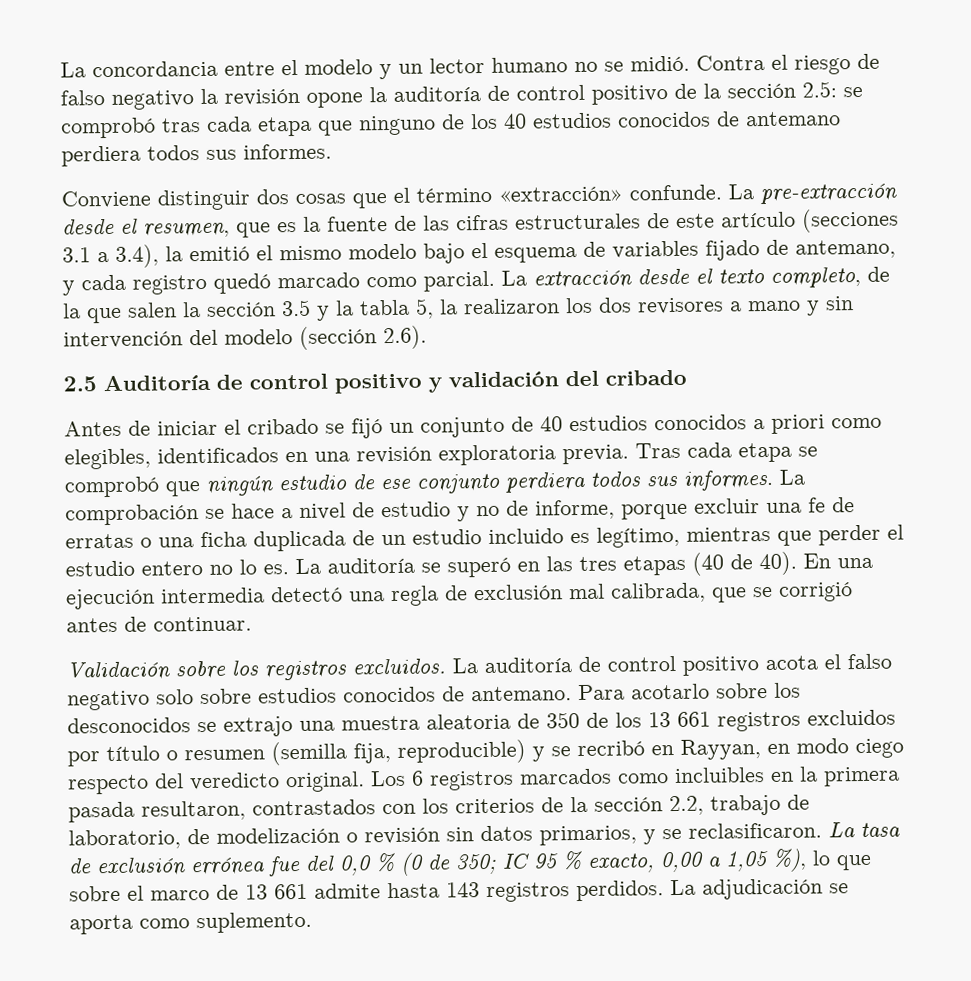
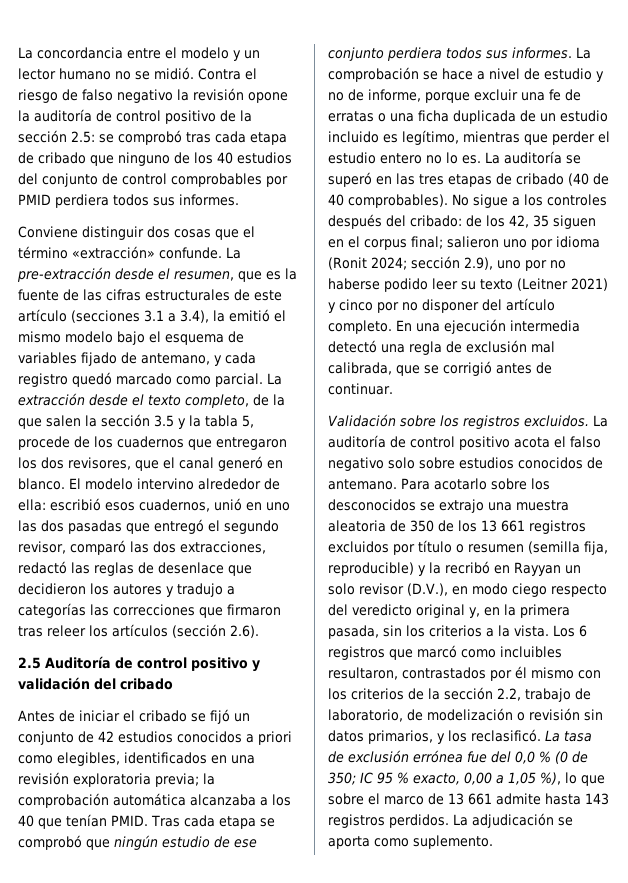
(312, 126) none -> [18,152,86,164] de cribado
[617,111,841,128] conocidos de antemano -> [18,173,288,187] [18,194,51,205] del conjunto de control comprobables por PMID
[439,296,854,316] [63,329,293,349] la realizaron los dos revisores a mano y sin intervención del modelo -> [18,436,287,450] [18,456,283,471] [18,478,280,490] [18,498,290,512] [18,519,279,534] [18,540,266,555] [18,561,252,576] [18,583,235,597] [18,603,281,618] [18,624,168,637] procede de los cuadernos que entregaron los dos revisores, que el canal generó en blanco. El modelo intervino alrededor de ella: escribió esos cuadernos, unió en uno las dos pasadas que entregó el segundo revisor, comparó las dos extracciones, redactó las reglas de desenlace que decidieron los autores y tradujo a categorías las correcciones que firmaron tras releer los artículos
[540,416,563,432] 40 -> [98,731,114,742] 42
[562,444,629,465] previa. -> [155,773,215,787] [18,793,291,808] [18,814,148,829] previa; la comprobación automática alcanzaba a los 40 que tenían PMID.
[692,551,797,576] (40 de 40). -> [496,173,609,186] [328,194,607,208] [328,214,596,229] [328,236,600,250] [328,256,566,271] [328,278,608,292] [328,298,555,313] [328,320,392,334] de cribado (40 de 40 comprobables). No sigue a los controles después del cribado: de los 42, 35 siguen en el corpus final; salieron uno por idioma (Ronit 2024; sección 2.9), uno por no haberse podido leer su texto (Leitner 2021) y cinco por no disponer del artículo completo.
[551,746,571,757] se -> [429,562,441,574] la
[680,739,761,760] Rayyan, -> [514,562,581,576] [328,583,448,596] Rayyan un solo revisor (D.V.),
[285,766,900,793] [68,799,376,823] original. Los 6 registros marcados como incluibles en la primera pasada resultaron, contrastados -> [416,604,570,618] [328,625,587,639] [328,645,562,660] [328,666,574,681] original y, en la primera pasada, sin los criterios a la vista. Los 6 registros que marcó como incluibles resultaron, contrastados por él mismo
[662,822,822,840] se reclasificaron. -> [448,729,541,742] los reclasificó.

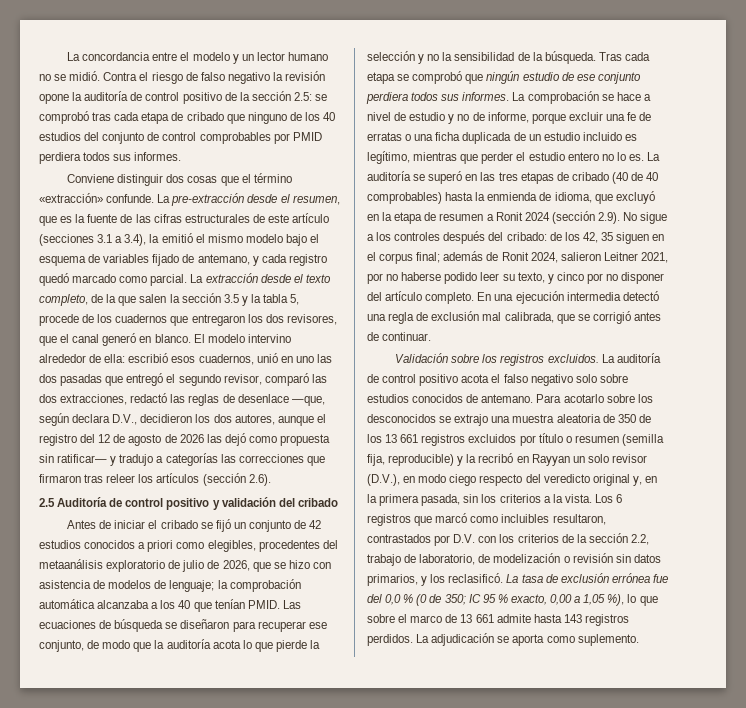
[228,565,252,576] [18,583,162,595] que decidieron los autores -> [291,396,325,406] [39,413,326,426] [39,433,331,446] [39,454,108,463] —que, según declara D.V., decidieron los dos autores, aunque el registro del 12 de agosto de 2026 las dejó como propuesta sin ratificar—
[124,752,255,764] [18,772,199,787] identificados en una revisión exploratoria previa; -> [258,540,338,552] [39,559,331,572] [39,580,215,592] procedentes del metaanálisis exploratorio de julio de 2026, que se hizo con asistencia de modelos de lenguaje;
(148, 820) none -> [282,600,301,609] [39,619,327,632] [39,639,321,652] [367,51,596,64] Las ecuaciones de búsqueda se diseñaron para recuperar ese conjunto, de modo que la auditoría acota lo que pierde la selección y no la sensibilidad de la búsqueda.
[348,194,448,208] comprobables). -> [367,191,655,204] [367,211,620,224] comprobables) hasta la enmienda de idioma, que excluyó en la etapa de resumen a Ronit 2024 (sección 2.9).
[447,236,600,250] [328,256,521,270] salieron uno por idioma (Ronit 2024; sección 2.9), uno -> [443,251,668,263] además de Ronit 2024, salieron Leitner 2021,
[480,278,608,291] texto (Leitner 2021) -> [517,272,545,283] texto,
[515,666,574,679] él mismo -> [453,534,476,543] D.V.

